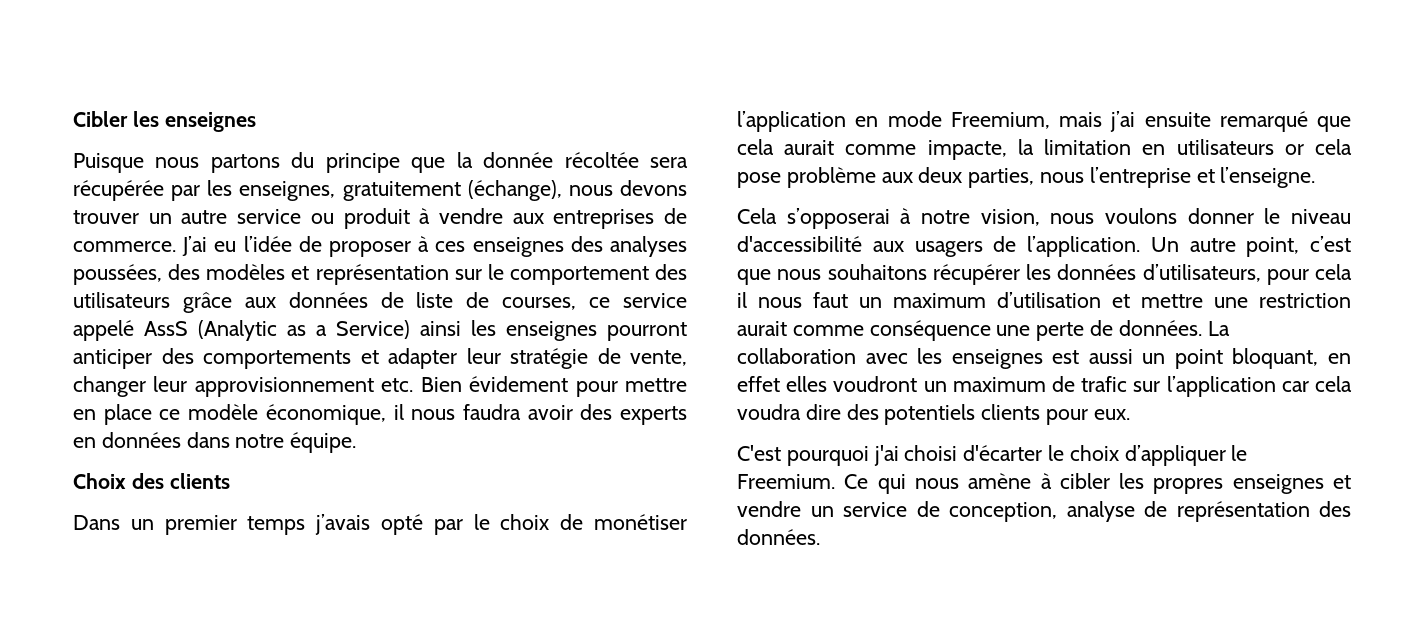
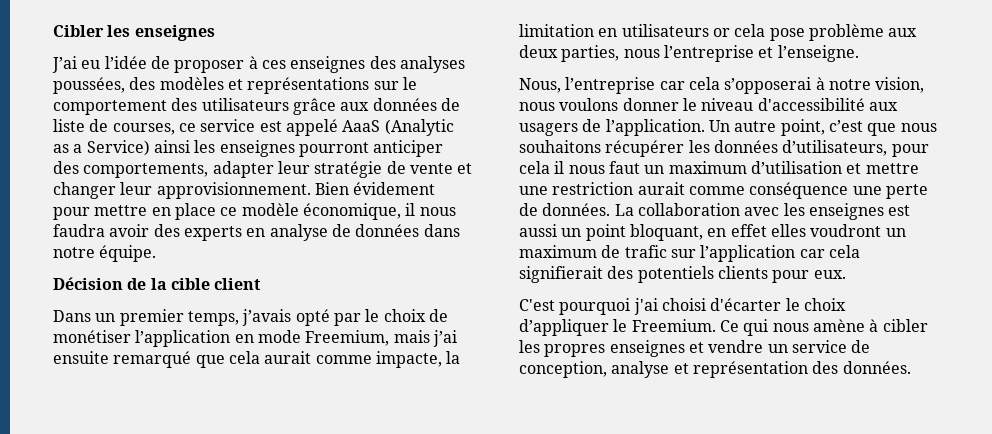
[73,152,689,173] [73,180,687,201] [73,208,687,229] [73,241,176,252] Puisque nous partons du principe que la donnée récoltée sera récupérée par les enseignes, gratuitement (échange), nous devons trouver un autre service ou produit à vendre aux entreprises de commerce. -> (215, 33) none
[315,264,449,285] représentation -> [247,77,370,94] représentations
[73,320,188,341] appelé AssS -> [259,119,381,136] est appelé AaaS
[203,350,379,369] comportements et -> [83,163,209,178] comportements,
[630,350,687,366] [73,376,414,397] vente, changer leur approvisionnement etc. -> [409,163,473,174] [53,182,311,199] vente et changer leur approvisionnement.
(96, 442) none -> [269,224,351,241] analyse de
[73,473,230,489] Choix des clients -> [53,277,262,290] Décision de la cible client
[247,516,306,535] temps -> [187,311,239,326] temps,
[737,208,777,224] Cela -> [519,77,720,94] Nous, l’entreprise car cela
[737,404,841,420] voudra dire -> [519,266,603,283] signifierait
[1144,501,1167,517] de -> [673,363,689,374] et

